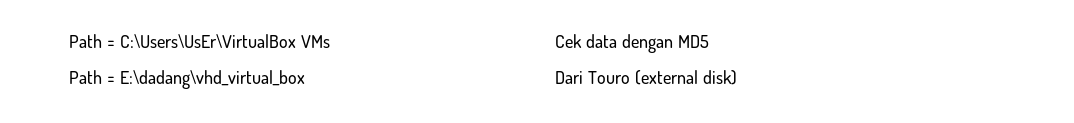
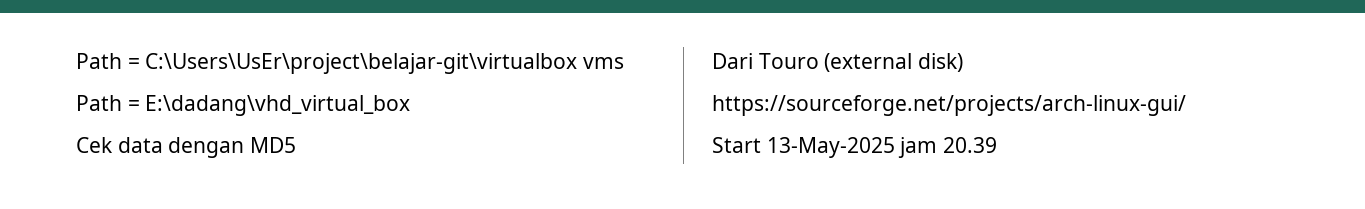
[69,34,330,48] Path = C:\Users\UsEr\VirtualBox VMs -> [76,53,625,74] Path = C:\Users\UsEr\project\belajar-git\virtualbox vms
(737, 77) none -> [712,95,1186,116] [712,137,998,158] // https://sourceforge.net/projects/arch-linux-gui/ // Start 13-May-2025 jam 20.39

